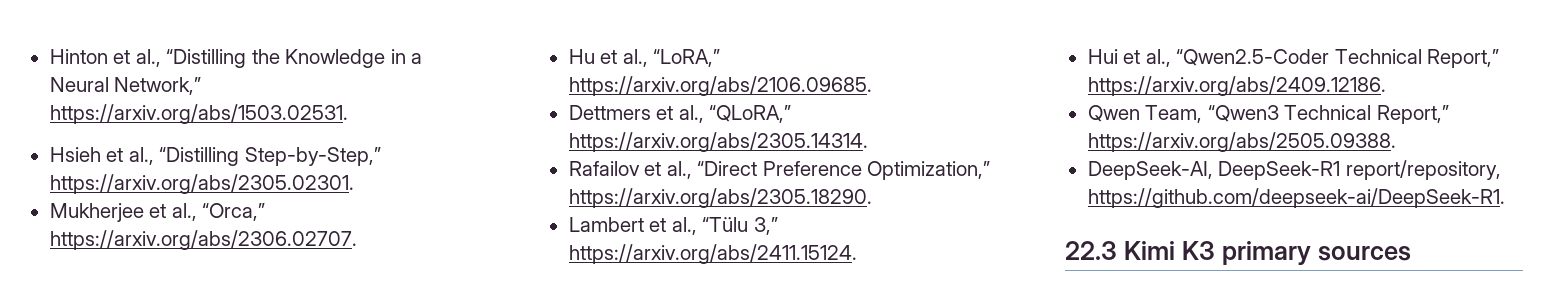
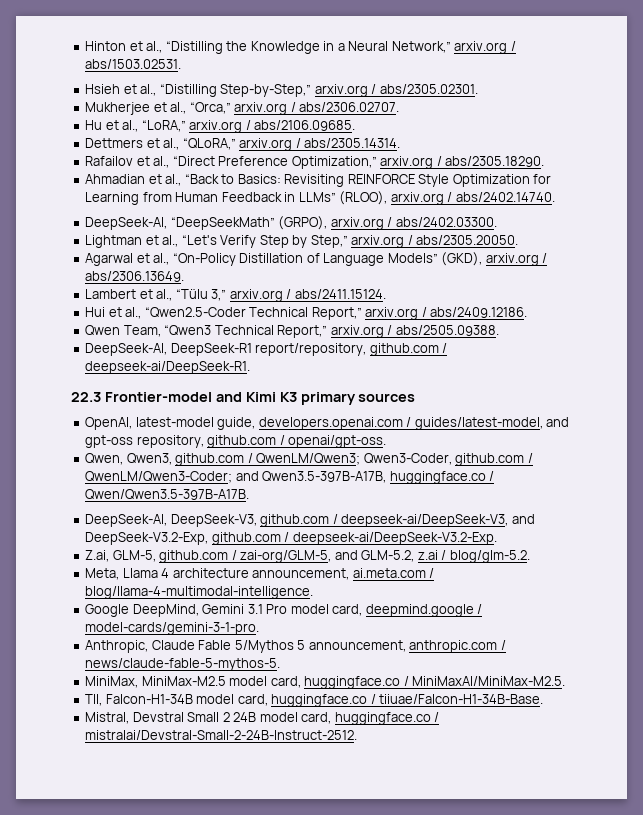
[49,104,348,124] https://arxiv.org/abs/1503.02531. -> [454,41,516,54] [85,59,182,69] arxiv.org / abs/1503.02531.
[49,174,354,194] https://arxiv.org/abs/2305.02301. -> [314,84,478,97] arxiv.org / abs/2305.02301.
[49,230,357,250] https://arxiv.org/abs/2306.02707. -> [234,102,400,115] arxiv.org / abs/2306.02707.
[568,76,872,96] https://arxiv.org/abs/2106.09685. -> [189,120,356,133] arxiv.org / abs/2106.09685.
[568,132,868,152] https://arxiv.org/abs/2305.14314. -> [239,138,401,151] arxiv.org / abs/2305.14314.
[568,188,872,208] https://arxiv.org/abs/2305.18290. -> [380,156,545,169] [85,174,552,187] [85,191,555,205] [85,216,497,230] [85,235,519,248] [85,252,548,266] [85,271,185,282] arxiv.org / abs/2305.18290. // Ahmadian et al., “Back to Basics: Revisiting REINFORCE Style Optimization for Learning from Human Feedback in LLMs” (RLOO), arxiv.org / abs/2402.14740. // DeepSeek-AI, “DeepSeekMath” (GRPO), arxiv.org / abs/2402.03300. // Lightman et al., “Let's Verify Step by Step,” arxiv.org / abs/2305.20050. // Agarwal et al., “On-Policy Distillation of Language Models” (GKD), arxiv.org / abs/2306.13649.
[568,244,857,264] https://arxiv.org/abs/2411.15124. -> [229,289,386,302] arxiv.org / abs/2411.15124.
[1087,76,1386,96] https://arxiv.org/abs/2409.12186. -> [365,307,528,320] arxiv.org / abs/2409.12186.
[1087,132,1396,152] https://arxiv.org/abs/2505.09388. -> [330,325,499,338] arxiv.org / abs/2505.09388.
[1087,188,1505,208] https://github.com/deepseek-ai/DeepSeek-R1. -> [369,343,448,356] [85,361,251,374] github.com / deepseek-ai/DeepSeek-R1.
(1117, 250) none -> [104,392,242,402] Frontier-model and
(1411, 253) none -> [85,417,570,430] [85,435,387,448] [85,453,533,466] [85,471,495,484] [85,489,250,500] [85,514,535,527] [85,532,497,545] [85,550,530,563] [85,568,435,580] [85,586,314,599] [85,604,483,617] [85,622,260,635] [85,640,506,653] [85,658,281,671] [85,676,566,689] [85,694,544,707] [85,712,440,725] [85,730,358,740] // OpenAI, latest-model guide, developers.openai.com / guides/latest-model, and gpt-oss repository, github.com / openai/gpt-oss. // Qwen, Qwen3, github.com / QwenLM/Qwen3; Qwen3-Coder, github.com / QwenLM/Qwen3-Coder; and Qwen3.5-397B-A17B, huggingface.co / Qwen/Qwen3.5-397B-A17B. // DeepSeek-AI, DeepSeek-V3, github.com / deepseek-ai/DeepSeek-V3, and DeepSeek-V3.2-Exp, github.com / deepseek-ai/DeepSeek-V3.2-Exp. // Z.ai, GLM-5, github.com / zai-org/GLM-5, and GLM-5.2, z.ai / blog/glm-5.2. // Meta, Llama 4 architecture announcement, ai.meta.com / blog/llama-4-multimodal-intelligence. // Google DeepMind, Gemini 3.1 Pro model card, deepmind.google / model-cards/gemini-3-1-pro. // Anthropic, Claude Fable 5/Mythos 5 announcement, anthropic.com / news/claude-fable-5-mythos-5. // MiniMax, MiniMax-M2.5 model card, huggingface.co / MiniMaxAI/MiniMax-M2.5. // TII, Falcon-H1-34B model card, huggingface.co / tiiuae/Falcon-H1-34B-Base. // Mistral, Devstral Small 2 24B model card, huggingface.co / mistralai/Devstral-Small-2-24B-Instruct-2512.

